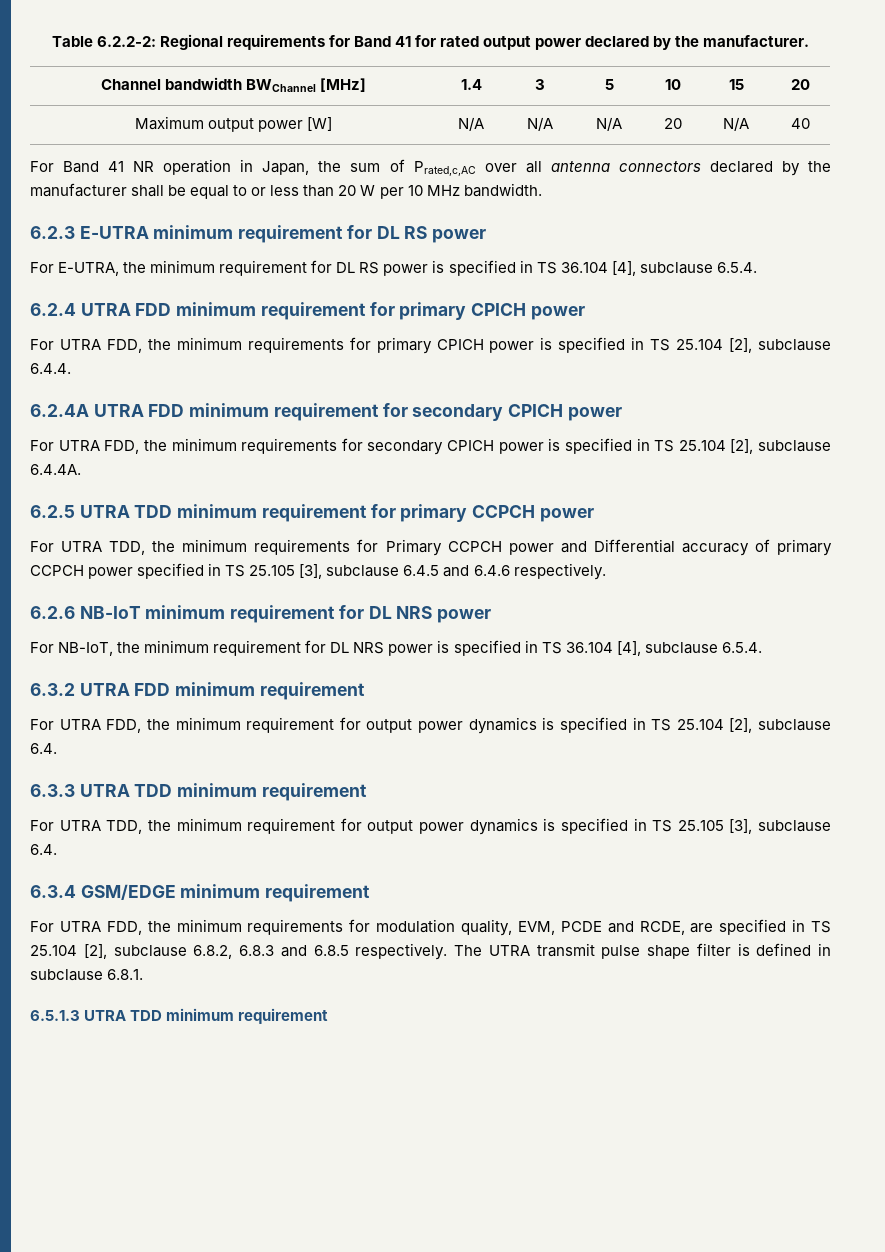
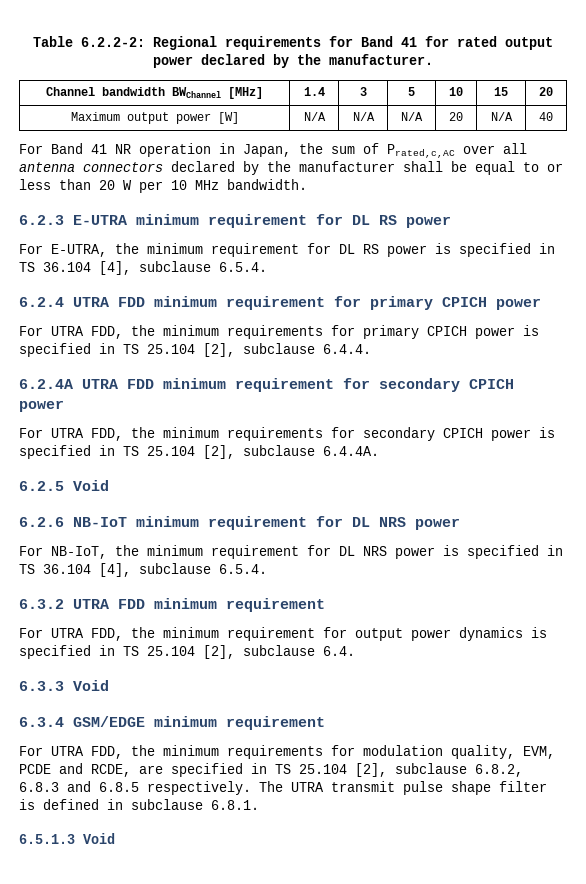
[79,504,594,522] [30,539,832,556] [30,563,606,580] UTRA TDD minimum requirement for primary CCPCH power // For UTRA TDD, the minimum requirements for Primary CCPCH power and Differential accuracy of primary CCPCH power specified in TS 25.105 [3], subclause 6.4.5 and 6.4.6 respectively. -> [73,480,109,491] Void
[79,783,367,801] [30,818,831,835] [30,844,57,855] UTRA TDD minimum requirement // For UTRA TDD, the minimum requirement for output power dynamics is specified in TS 25.105 [3], subclause 6.4. -> [73,680,109,691] Void
[84,1008,329,1024] UTRA TDD minimum requirement -> [83,833,115,844] Void

